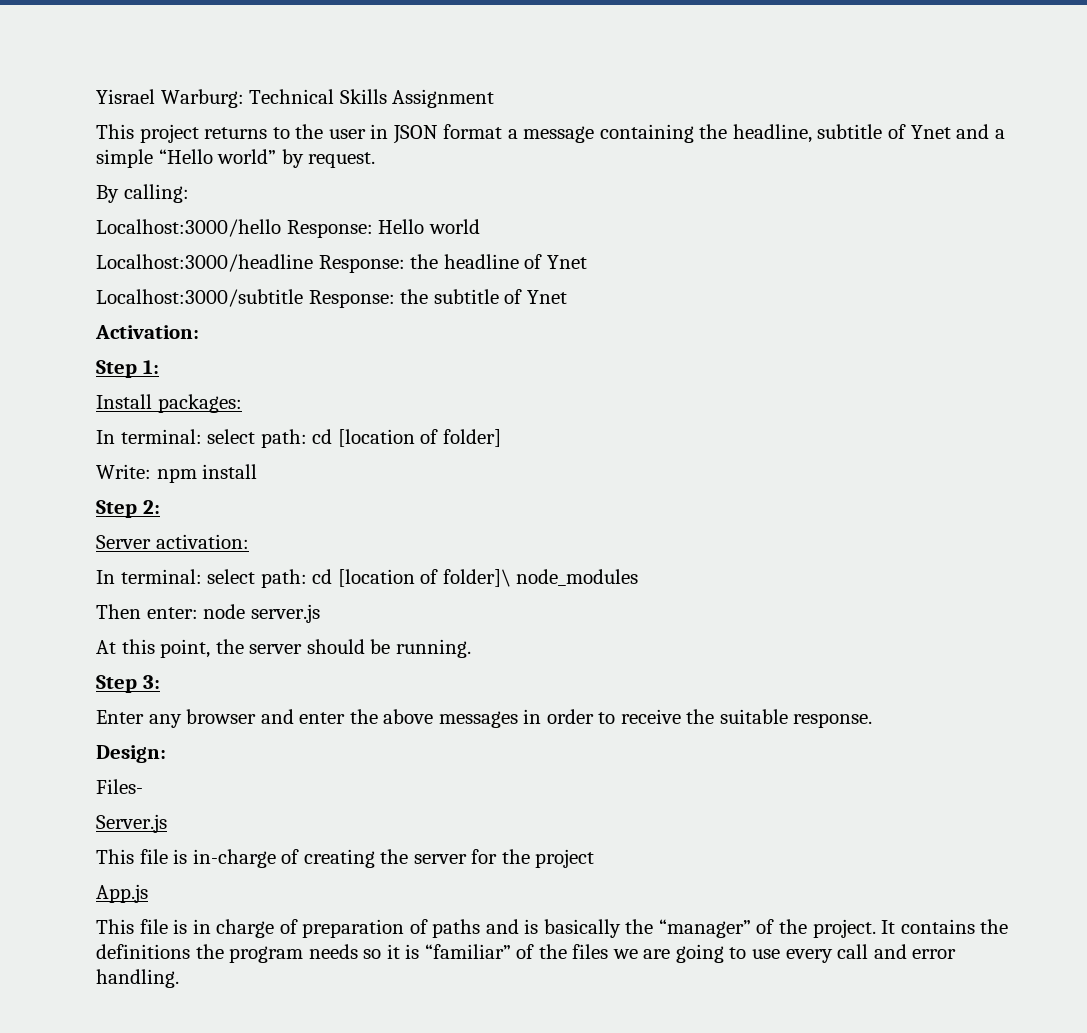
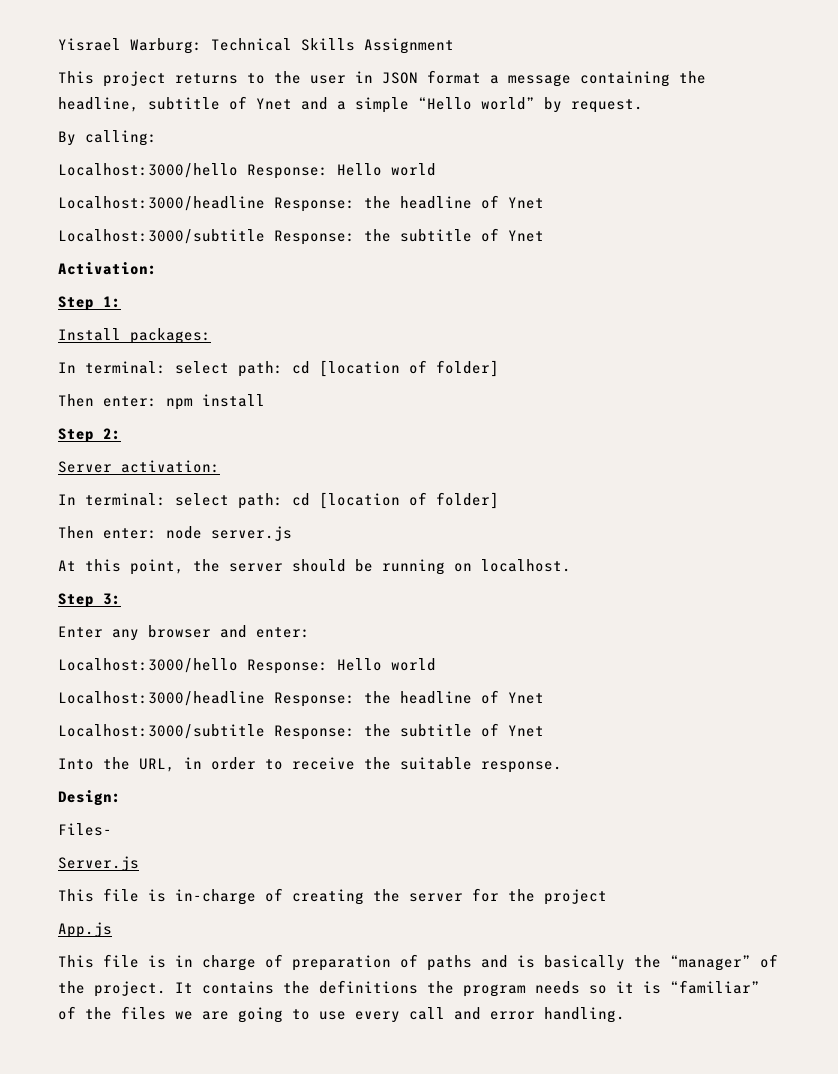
[96,464,151,479] Write: -> [58,394,157,407] Then enter:
[442,569,639,587] folder]\ node_modules -> [436,492,499,509] folder]
[395,639,471,658] running. -> [382,559,571,575] running on localhost.
[299,709,518,728] enter the above messages -> [256,627,310,638] [58,658,436,674] [58,690,544,707] [58,723,544,740] [58,757,175,772] enter: // Localhost:3000/hello Response: Hello world // Localhost:3000/headline Response: the headline of Ynet // Localhost:3000/subtitle Response: the subtitle of Ynet // Into the URL,

